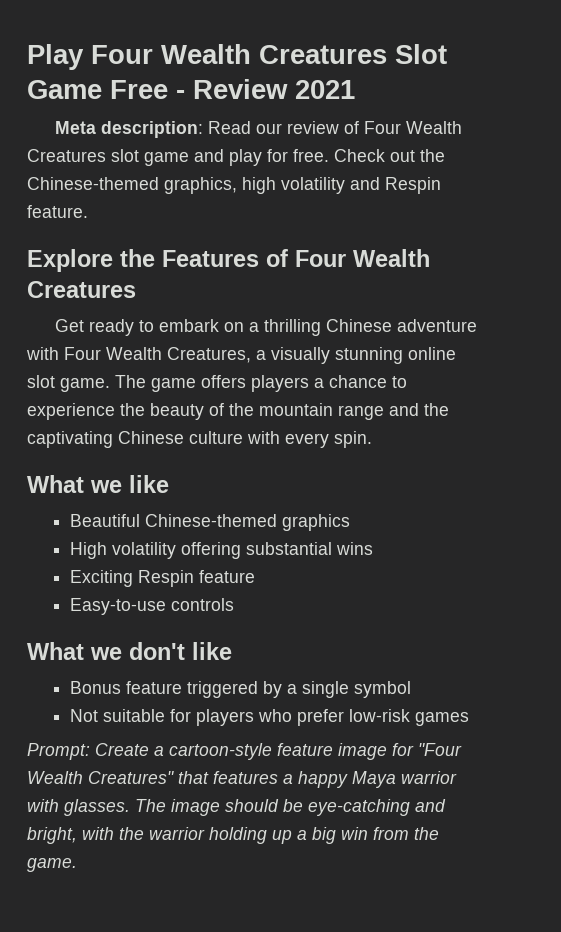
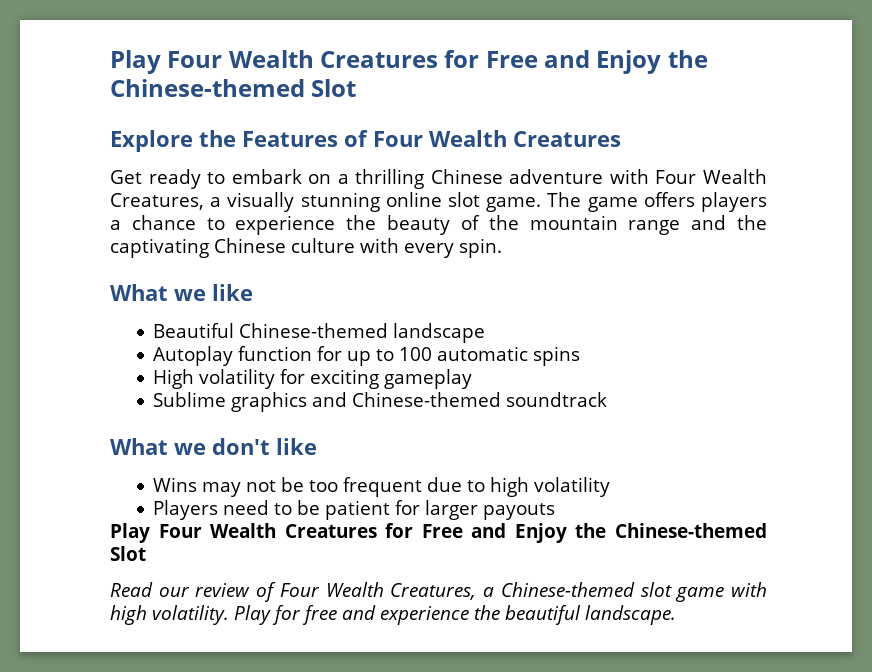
[27,44,447,70] [27,79,355,99] [54,121,462,138] [27,149,445,166] [27,177,441,194] [27,205,88,218] Play Four Wealth Creatures Slot Game Free - Review 2021 // Meta description: Read our review of Four Wealth Creatures slot game and play for free. Check out the Chinese-themed graphics, high volatility and Respin feature. -> [110,50,708,74] [110,79,357,97] Play Four Wealth Creatures for Free and Enjoy the Chinese-themed Slot
[281,514,350,531] [69,542,373,559] [69,570,255,587] [69,598,234,615] [27,642,232,660] [69,681,411,698] [69,709,469,726] [27,743,462,760] [27,771,457,788] [27,799,446,816] [27,827,439,844] [27,858,77,872] graphics // High volatility offering substantial wins // Exciting Respin feature // Easy-to-use controls // What we don't like // Bonus feature triggered by a single symbol // Not suitable for players who prefer low-risk games // Prompt: Create a cartoon-style feature image for "Four Wealth Creatures" that features a happy Maya warrior with glasses. The image should be eye-catching and bright, with the warrior holding up a big win from the game. -> [393,323,486,343] [153,346,581,366] [153,369,473,389] [153,392,608,412] [110,438,317,455] [153,477,611,497] [153,500,556,520] [110,523,767,543] [110,546,146,561] [110,582,768,602] [110,605,676,625] landscape // Autoplay function for up to 100 automatic spins // High volatility for exciting gameplay // Sublime graphics and Chinese-themed soundtrack // What we don't like // Wins may not be too frequent due to high volatility // Players need to be patient for larger payouts // Play Four Wealth Creatures for Free and Enjoy the Chinese-themed Slot // Read our review of Four Wealth Creatures, a Chinese-themed slot game with high volatility. Play for free and experience the beautiful landscape.

